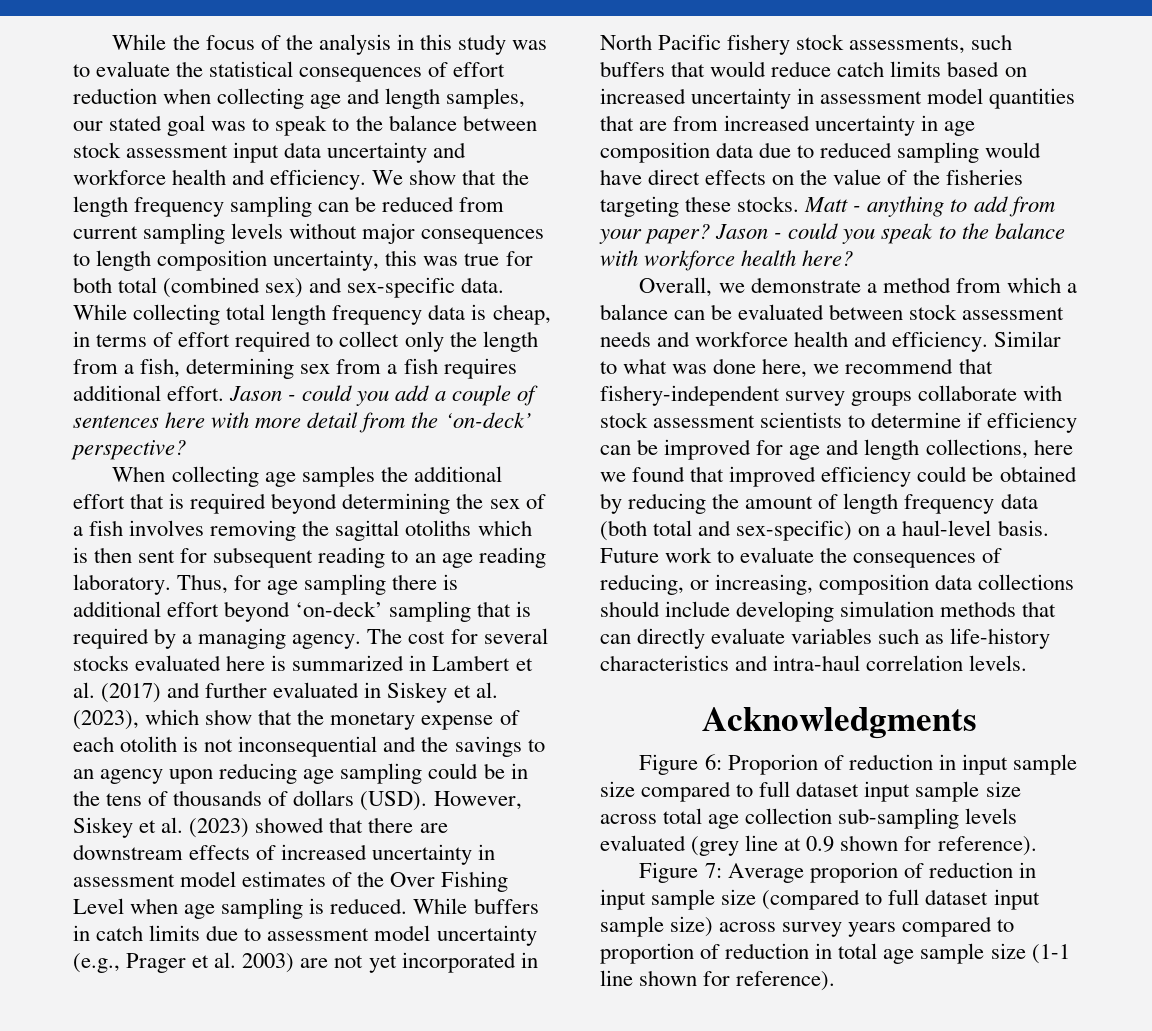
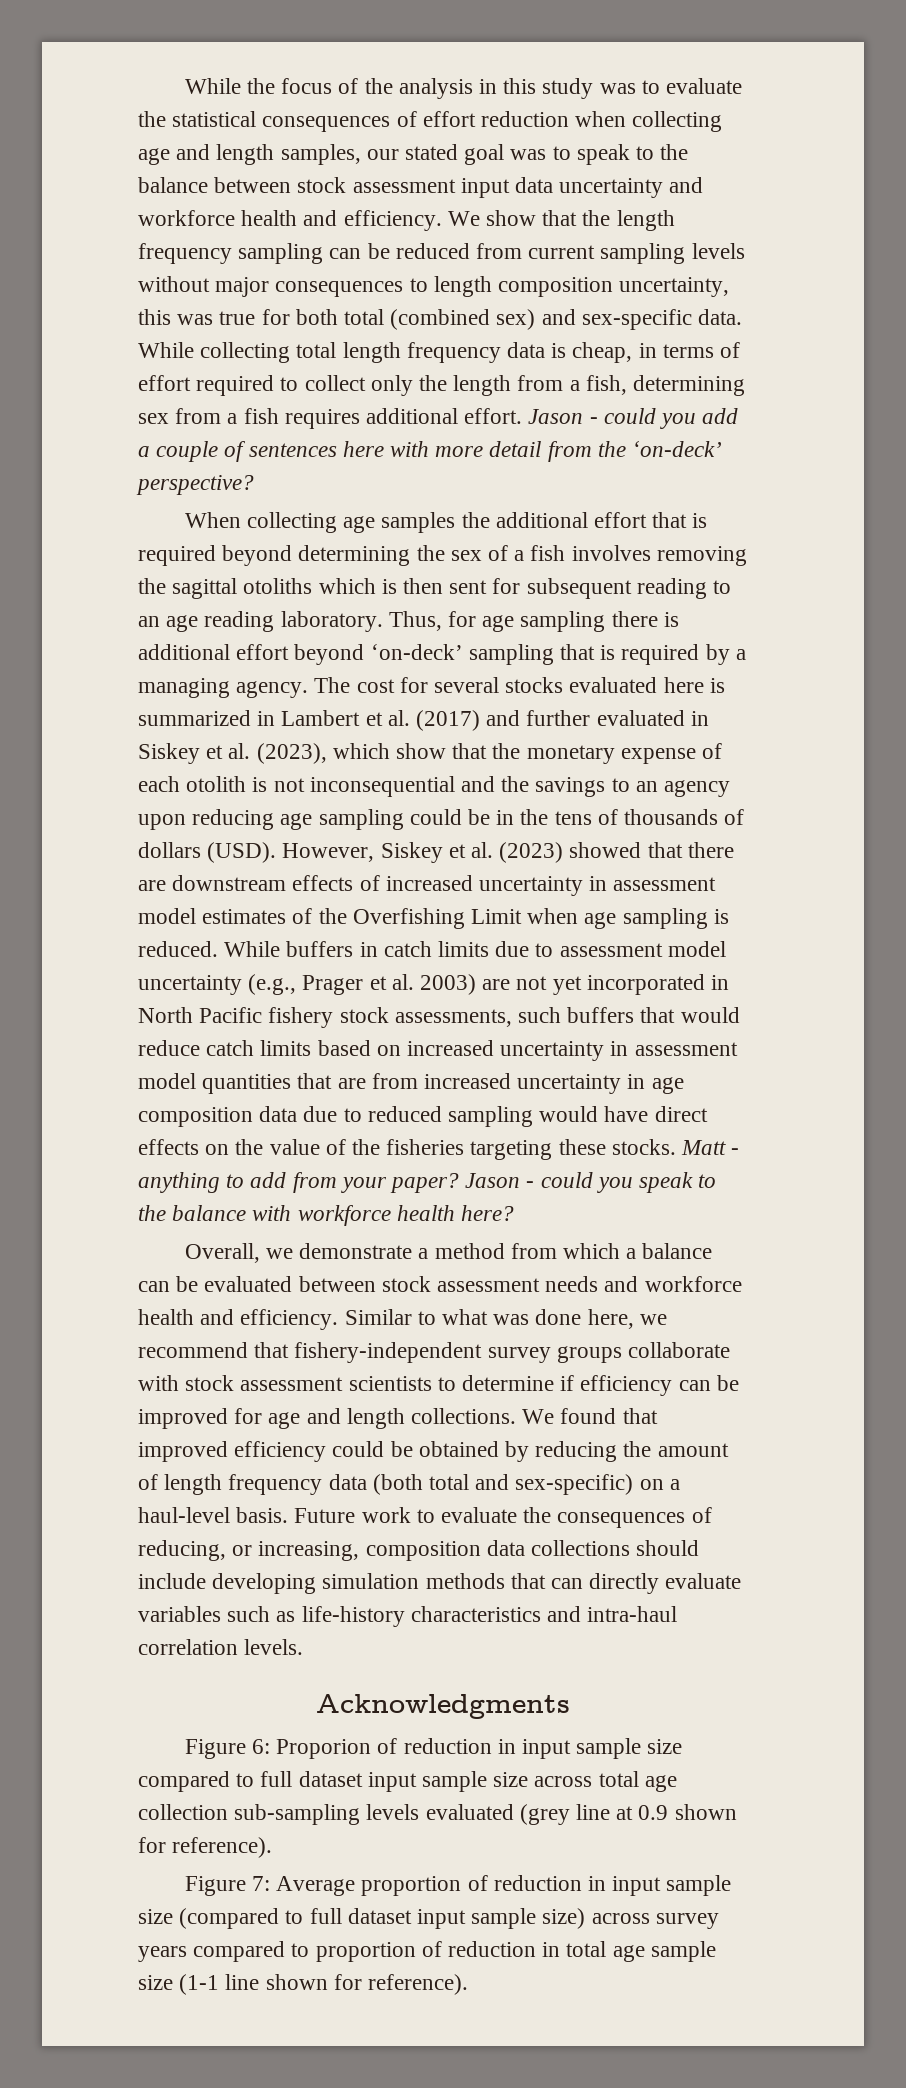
[390,871,509,892] [73,898,124,914] Over Fishing Level -> [352,908,523,929] Overfishing Limit
[925,439,1073,459] [600,472,626,482] collections, here we -> [411,1408,555,1424] collections. We
[809,862,898,883] proporion -> [361,1876,462,1896] proportion

